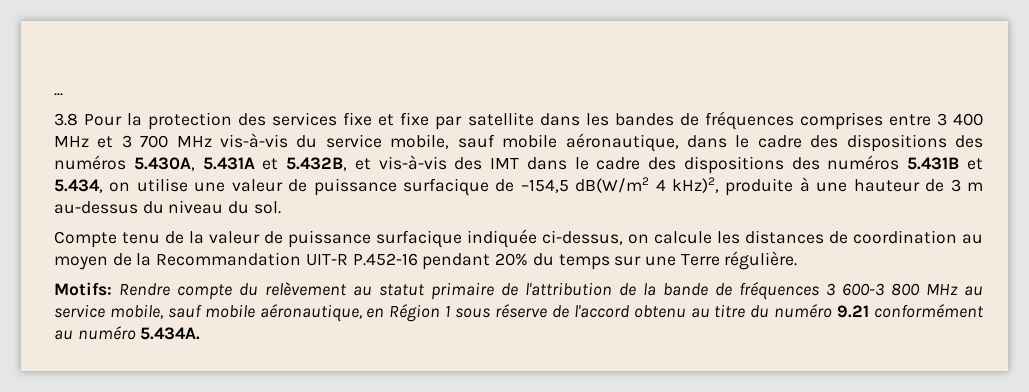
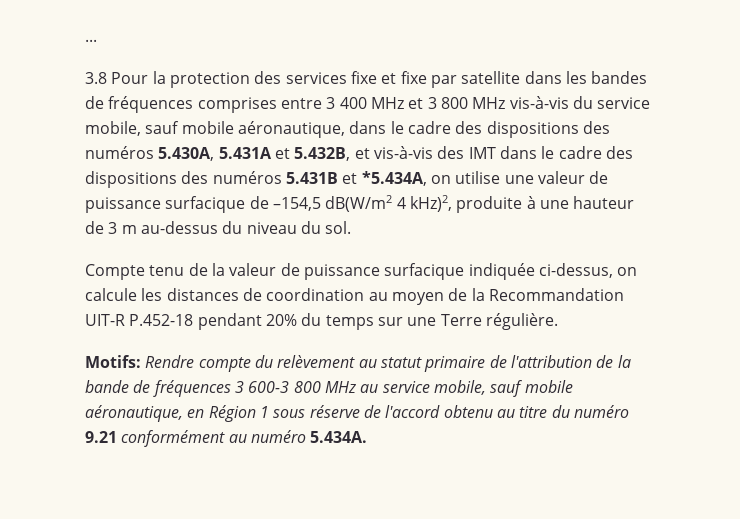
[140,135,169,148] 700 -> [440,97,468,109] 800
[54,179,103,193] 5.434, -> [361,171,427,186] *5.434A,
[352,253,418,266] P.452-16 -> [129,314,194,326] P.452-18

